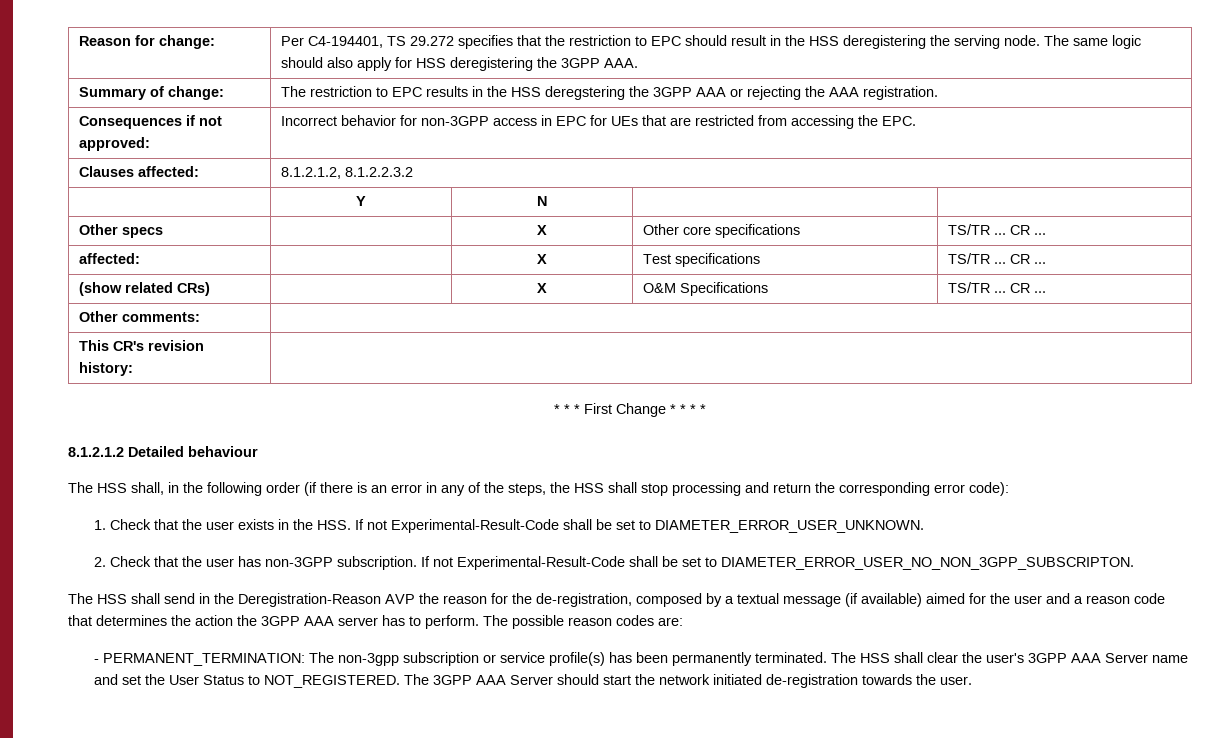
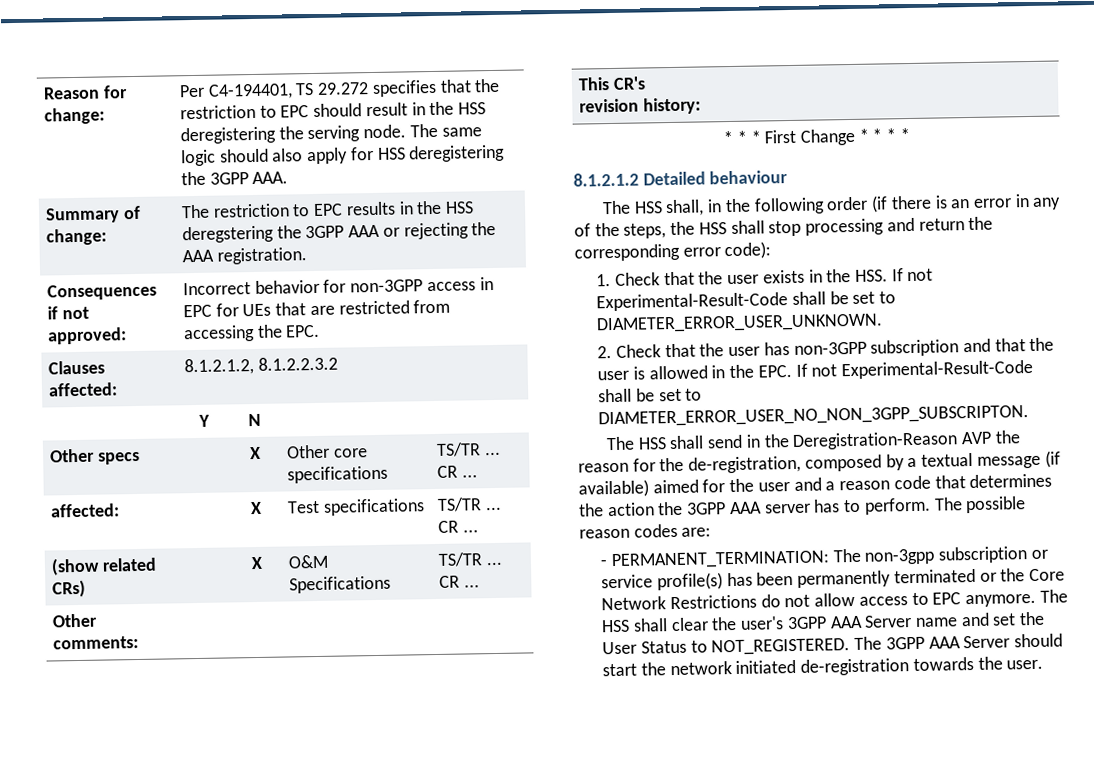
[336,556,417,570] subscription. -> [870,337,1055,357] [597,364,792,381] subscription and that the user is allowed in the EPC.
[754,652,827,663] terminated. -> [893,568,1066,584] [601,592,1037,611] terminated or the Core Network Restrictions do not allow access to EPC anymore.

